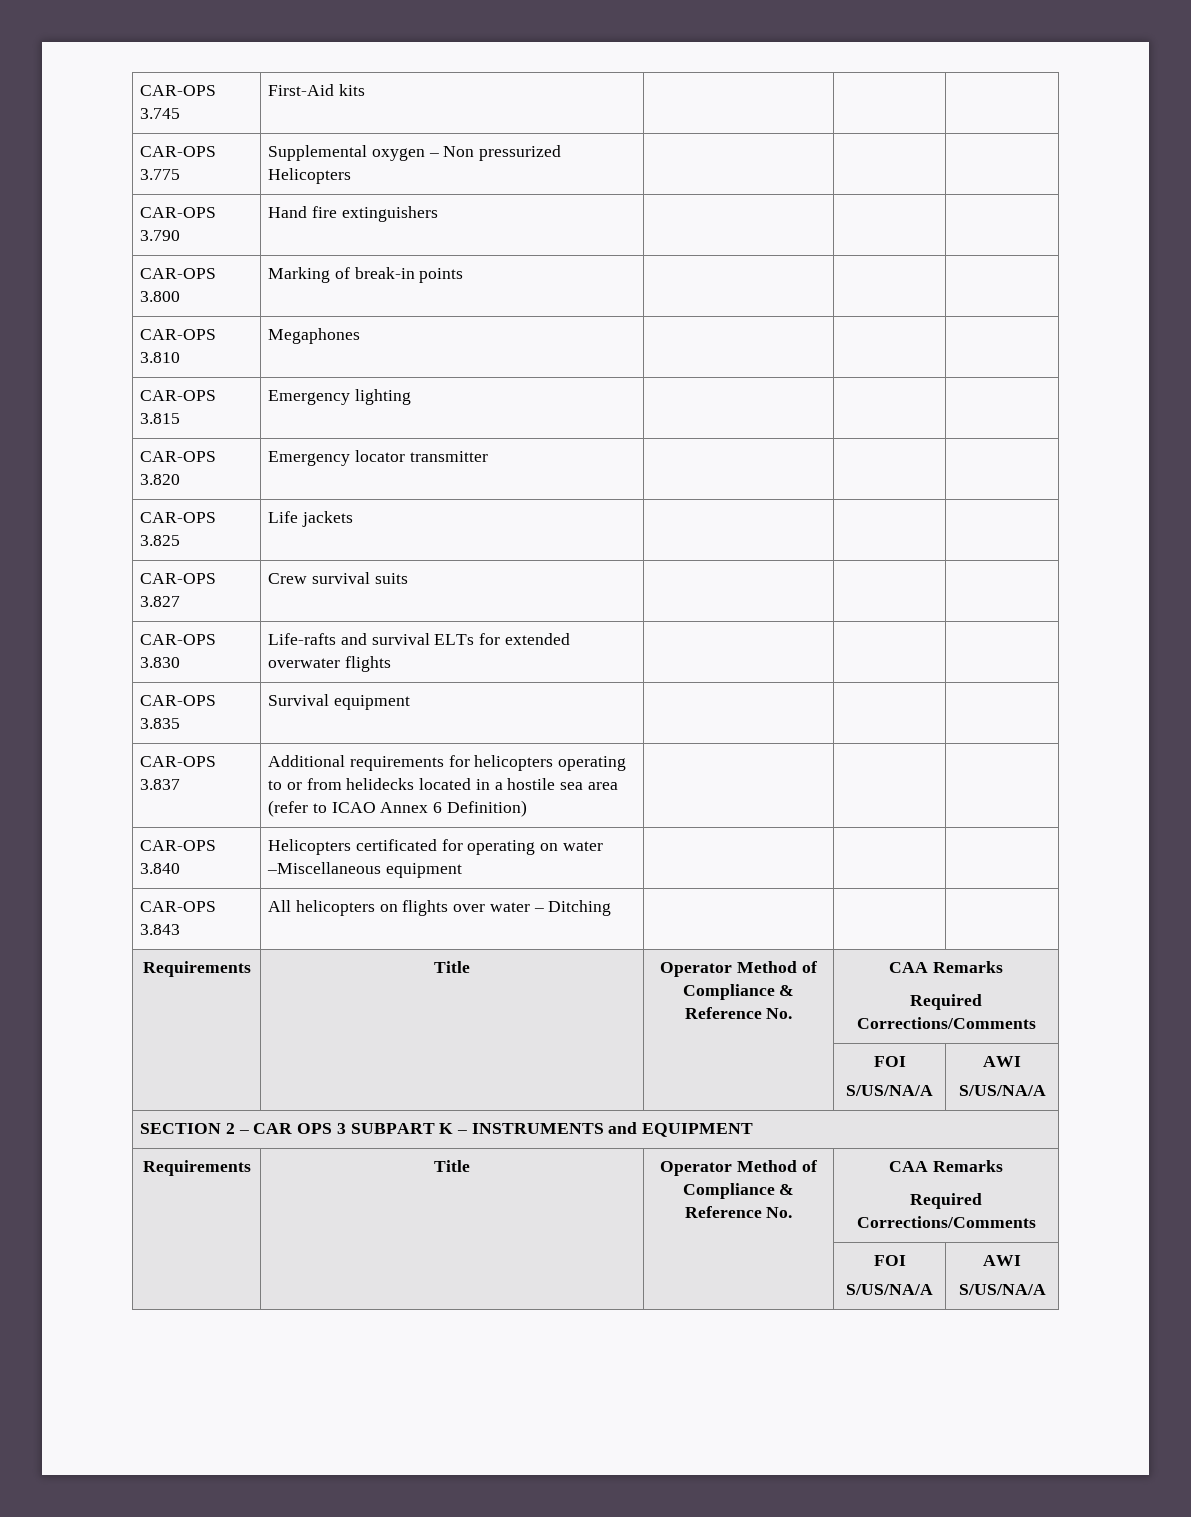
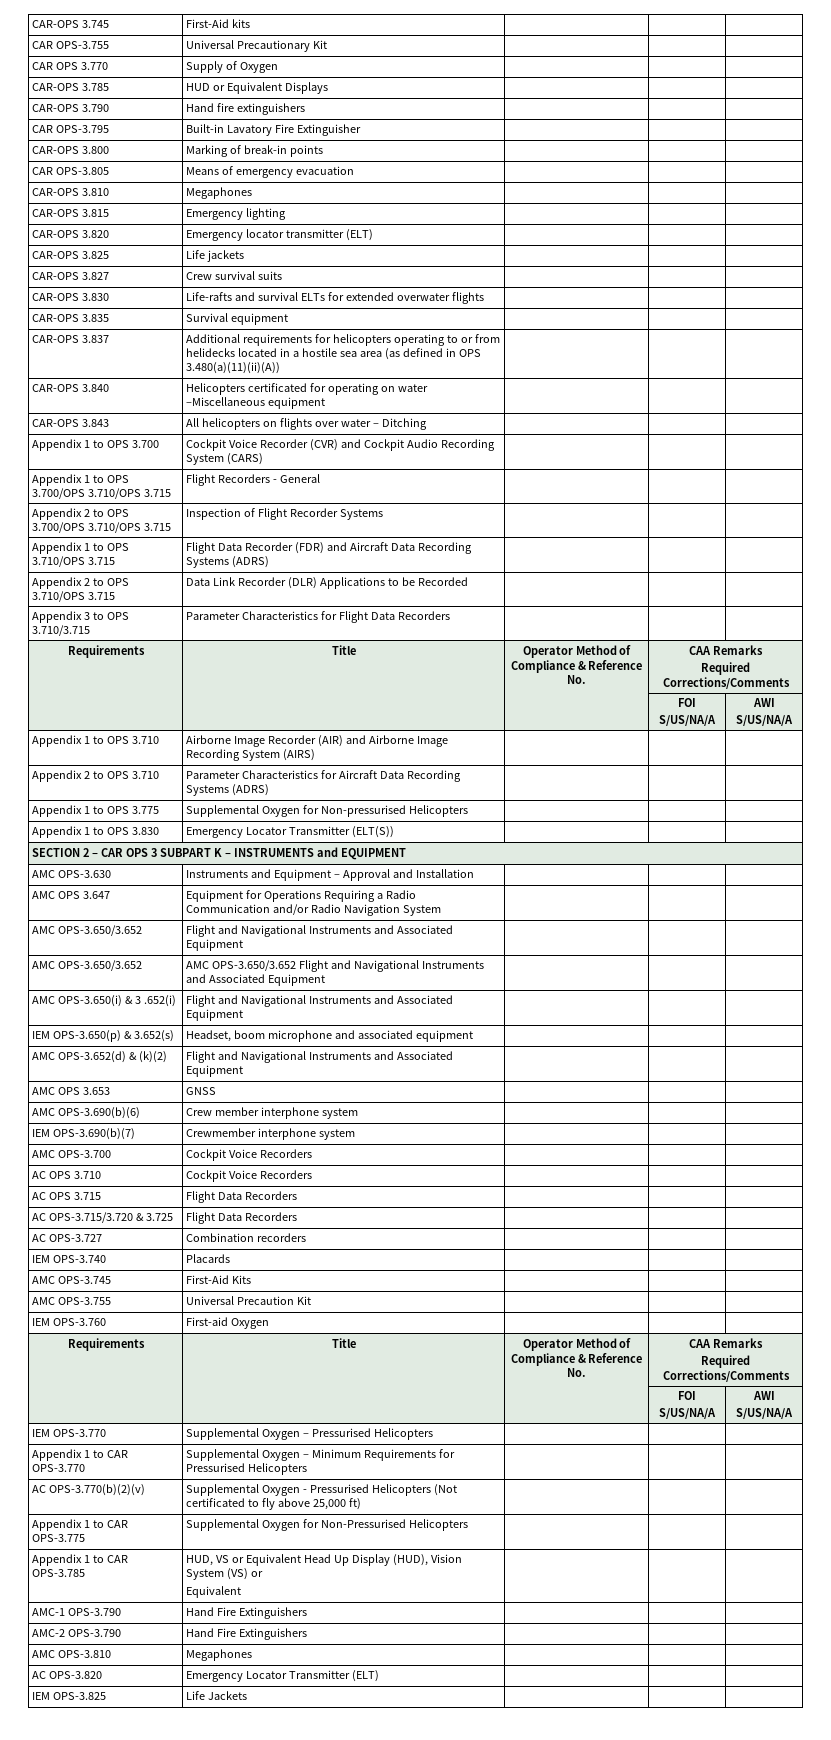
[140,146,217,157] [140,169,181,180] [268,145,562,161] [268,168,352,184] CAR-OPS 3.775 | Supplemental oxygen – Non pressurized Helicopters -> [32,41,110,49] [186,40,328,52] [32,62,109,70] [186,61,279,73] [32,83,110,91] [186,82,329,94] CAR OPS-3.755 | Universal Precautionary Kit | | | // CAR OPS 3.770 | Supply of Oxygen | | | // CAR-OPS 3.785 | HUD or Equivalent Displays
(438, 214) none -> [32,125,110,133] [186,124,362,136] // CAR OPS-3.795 | Built-in Lavatory Fire Extinguisher | | |
(464, 275) none -> [32,167,110,175] [186,166,355,178] // CAR OPS-3.805 | Means of emergency evacuation | | |
(488, 456) none -> [346,229,374,241] (ELT)
[268,800,527,817] (refer to ICAO Annex 6 Definition) -> [385,348,482,360] [186,362,281,374] (as defined in OPS 3.480(a)(11)(ii)(A))
(612, 908) none -> [32,439,160,451] [186,439,496,451] [186,453,264,465] [32,474,130,486] [32,488,172,499] [186,474,321,486] [32,508,130,520] [32,522,172,533] [186,508,384,520] [32,542,130,554] [32,556,116,567] [186,542,473,554] [186,556,270,568] [32,577,130,589] [32,591,116,602] [186,577,469,589] [32,611,130,623] [32,625,91,636] [186,611,451,623] // Appendix 1 to OPS 3.700 | Cockpit Voice Recorder (CVR) and Cockpit Audio Recording System (CARS) | | | // Appendix 1 to OPS 3.700/OPS 3.710/OPS 3.715 | Flight Recorders - General | | | // Appendix 2 to OPS 3.700/OPS 3.710/OPS 3.715 | Inspection of Flight Recorder Systems | | | // Appendix 1 to OPS 3.710/OPS 3.715 | Flight Data Recorder (FDR) and Aircraft Data Recording Systems (ADRS) | | | // Appendix 2 to OPS 3.710/OPS 3.715 | Data Link Recorder (DLR) Applications to be Recorded | | | // Appendix 3 to OPS 3.710/3.715 | Parameter Characteristics for Flight Data Recorders | | |
(1046, 1090) none -> [32,735,160,747] [186,735,449,747] [186,749,316,761] [32,770,160,782] [186,770,462,782] [186,784,270,796] [32,805,160,817] [186,805,469,817] [32,826,160,838] [186,826,395,838] // Appendix 1 to OPS 3.710 | Airborne Image Recorder (AIR) and Airborne Image Recording System (AIRS) | | | // Appendix 2 to OPS 3.710 | Parameter Characteristics for Aircraft Data Recording Systems (ADRS) | | | // Appendix 1 to OPS 3.775 | Supplemental Oxygen for Non-pressurised Helicopters | | | // Appendix 1 to OPS 3.830 | Emergency Locator Transmitter (ELT(S)) | | |
(754, 1130) none -> [32,870,112,878] [186,869,475,881] [32,891,111,899] [186,890,417,902] [186,904,442,916] [32,925,143,936] [186,925,454,937] [186,939,244,951] [32,960,143,971] [186,960,485,972] [186,974,326,986] [32,995,177,1007] [186,995,454,1007] [186,1009,244,1021] [32,1030,175,1042] [186,1030,474,1042] [32,1051,168,1063] [186,1051,454,1063] [186,1065,244,1077] [32,1087,111,1095] [186,1087,217,1095] [32,1107,141,1119] [186,1107,359,1119] [32,1128,136,1140] [186,1128,356,1140] [32,1150,112,1158] [186,1149,313,1161] [32,1171,102,1179] [186,1170,313,1182] [32,1192,102,1200] [186,1191,298,1203] [32,1212,174,1223] [186,1212,298,1224] [32,1234,103,1242] [186,1233,307,1242] [32,1255,107,1263] [186,1254,231,1263] [32,1276,112,1284] [186,1275,252,1284] [32,1297,112,1305] [186,1296,312,1305] [32,1318,107,1326] [186,1317,270,1329] // AMC OPS-3.630 | Instruments and Equipment – Approval and Installation | | | // AMC OPS 3.647 | Equipment for Operations Requiring a Radio Communication and/or Radio Navigation System | | | // AMC OPS-3.650/3.652 | Flight and Navigational Instruments and Associated Equipment | | | // AMC OPS-3.650/3.652 | AMC OPS-3.650/3.652 Flight and Navigational Instruments and Associated Equipment | | | // AMC OPS-3.650(i) & 3 .652(i) | Flight and Navigational Instruments and Associated Equipment | | | // IEM OPS-3.650(p) & 3.652(s) | Headset, boom microphone and associated equipment | | | // AMC OPS-3.652(d) & (k)(2) | Flight and Navigational Instruments and Associated Equipment | | | // AMC OPS 3.653 | GNSS | | | // AMC OPS-3.690(b)(6) | Crew member interphone system | | | // IEM OPS-3.690(b)(7) | Crewmember interphone system | | | // AMC OPS-3.700 | Cockpit Voice Recorders | | | // AC OPS 3.710 | Cockpit Voice Recorders | | | // AC OPS 3.715 | Flight Data Recorders | | | // AC OPS-3.715/3.720 & 3.725 | Flight Data Recorders | | | // AC OPS-3.727 | Combination recorders | | | // IEM OPS-3.740 | Placards | | | // AMC OPS-3.745 | First-Aid Kits | | | // AMC OPS-3.755 | Universal Precaution Kit | | | // IEM OPS-3.760 | First-aid Oxygen | | |
(1046, 1289) none -> [32,1429,107,1437] [186,1428,434,1440] [32,1449,129,1461] [32,1464,86,1472] [186,1449,456,1461] [186,1463,308,1475] [32,1484,146,1496] [186,1484,458,1496] [186,1498,362,1510] [32,1519,129,1531] [32,1534,86,1542] [186,1519,469,1531] [32,1554,129,1566] [32,1569,86,1577] [186,1554,463,1566] [186,1568,264,1580] [186,1586,242,1598] [32,1608,122,1616] [186,1607,308,1619] [32,1629,122,1637] [186,1628,308,1640] [32,1650,112,1658] [186,1649,253,1661] [32,1671,103,1679] [186,1670,380,1682] [32,1692,107,1700] [186,1691,248,1700] // IEM OPS-3.770 | Supplemental Oxygen – Pressurised Helicopters | | | // Appendix 1 to CAR OPS-3.770 | Supplemental Oxygen – Minimum Requirements for Pressurised Helicopters | | | // AC OPS-3.770(b)(2)(v) | Supplemental Oxygen - Pressurised Helicopters (Not certificated to fly above 25,000 ft) | | | // Appendix 1 to CAR OPS-3.775 | Supplemental Oxygen for Non-Pressurised Helicopters | | | // Appendix 1 to CAR OPS-3.785 | HUD, VS or Equivalent Head Up Display (HUD), Vision System (VS) or // Equivalent | | | // AMC-1 OPS-3.790 | Hand Fire Extinguishers | | | // AMC-2 OPS-3.790 | Hand Fire Extinguishers | | | // AMC OPS-3.810 | Megaphones | | | // AC OPS-3.820 | Emergency Locator Transmitter (ELT) | | | // IEM OPS-3.825 | Life Jackets | | |

